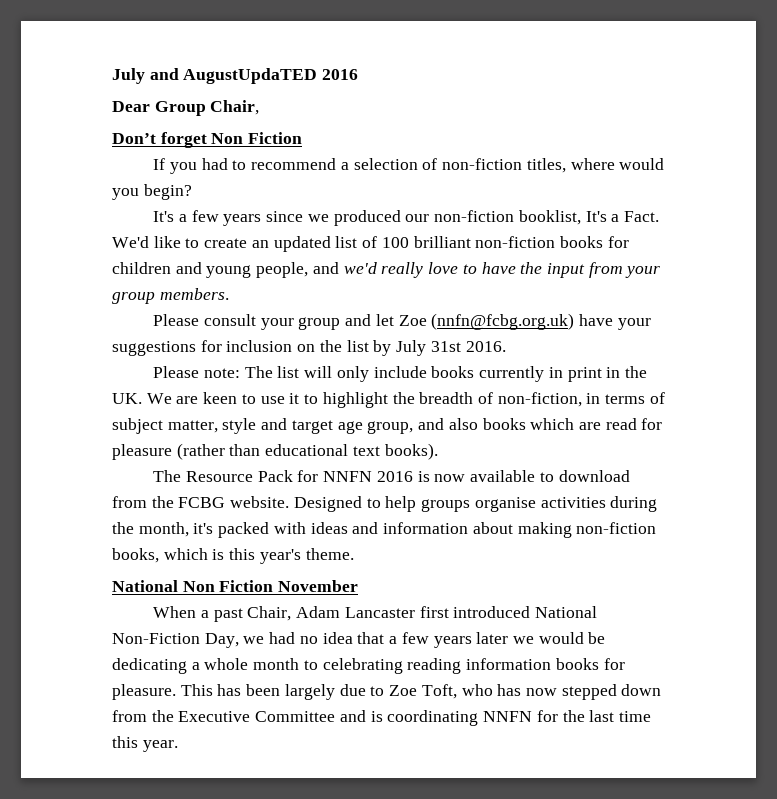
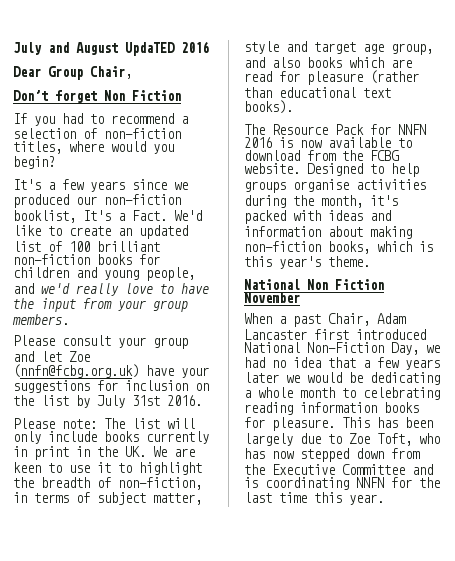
[183,68,318,84] AugustUpdaTED -> [76,42,175,56] August UpdaTED

